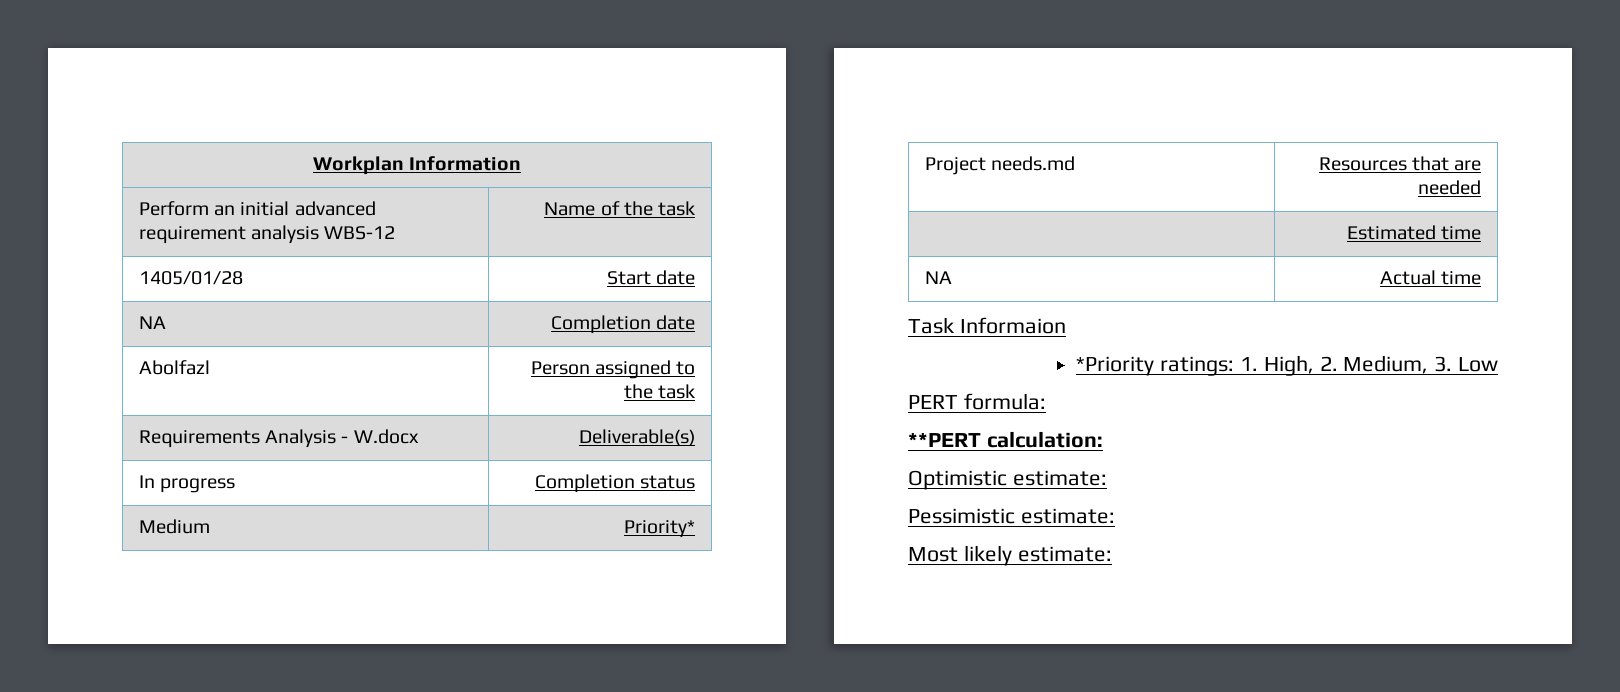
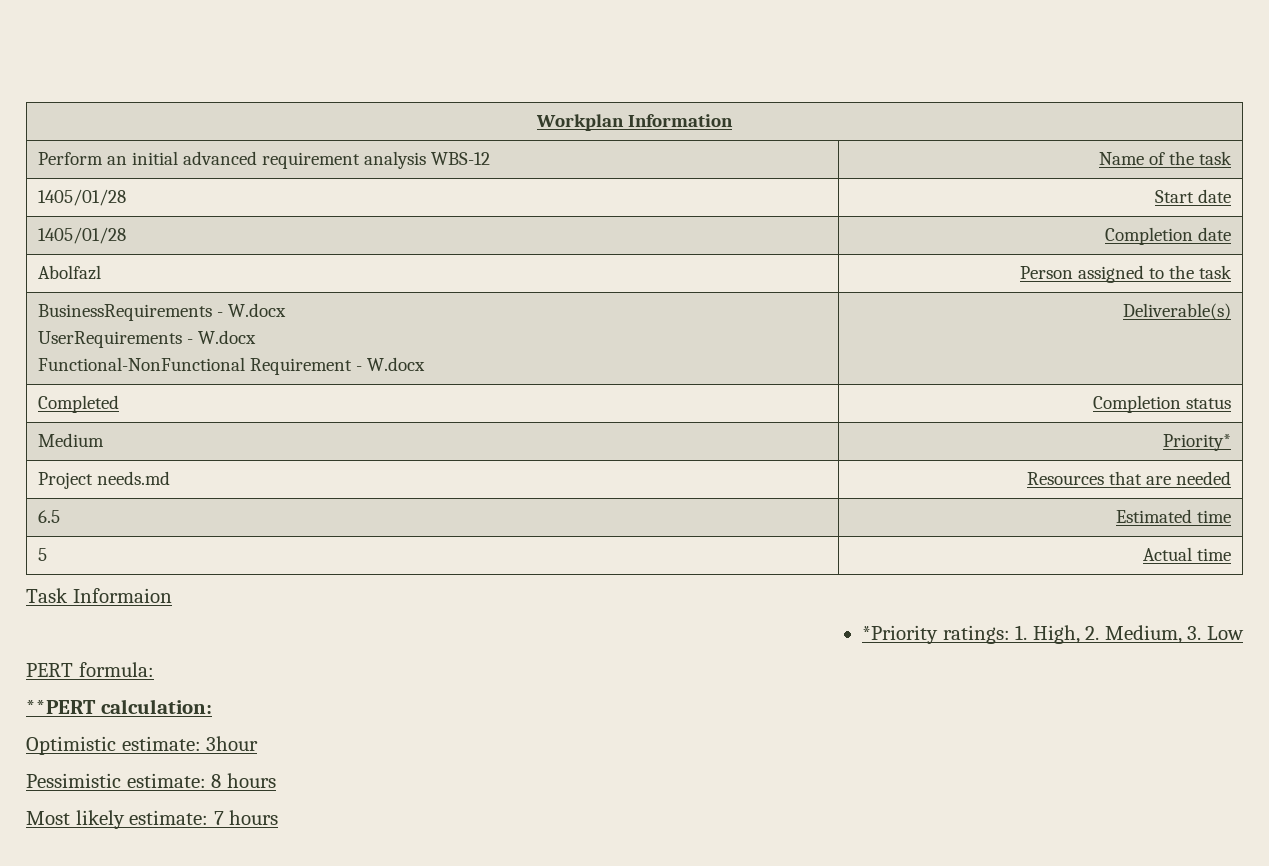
[138,316,166,329] NA -> [37,227,126,244] 1405/01/28
[138,429,337,448] Requirements Analysis -> [37,303,286,321] [37,330,256,348] [37,357,352,375] BusinessRequirements - W.docx // UserRequirements - W.docx // Functional-NonFunctional Requirement
[138,475,236,493] In progress -> [37,395,119,413] Completed
(1482, 187) none -> [37,510,60,523] 6.5
[924,271,952,284] NA -> [37,548,47,561] 5
(1107, 478) none -> [206,736,259,751] 3hour
(1115, 516) none -> [211,773,276,788] 8 hours
(1112, 554) none -> [213,810,279,825] 7 hours

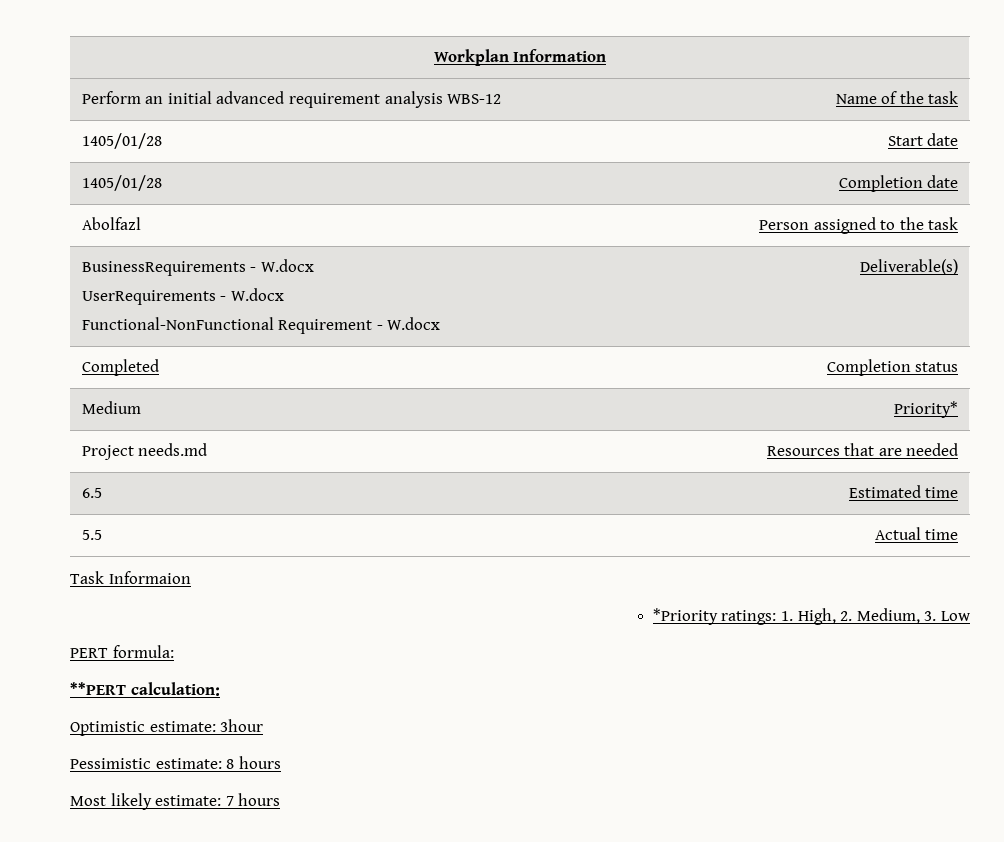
[37,548,47,561] 5 -> [81,530,102,540] 5.5

